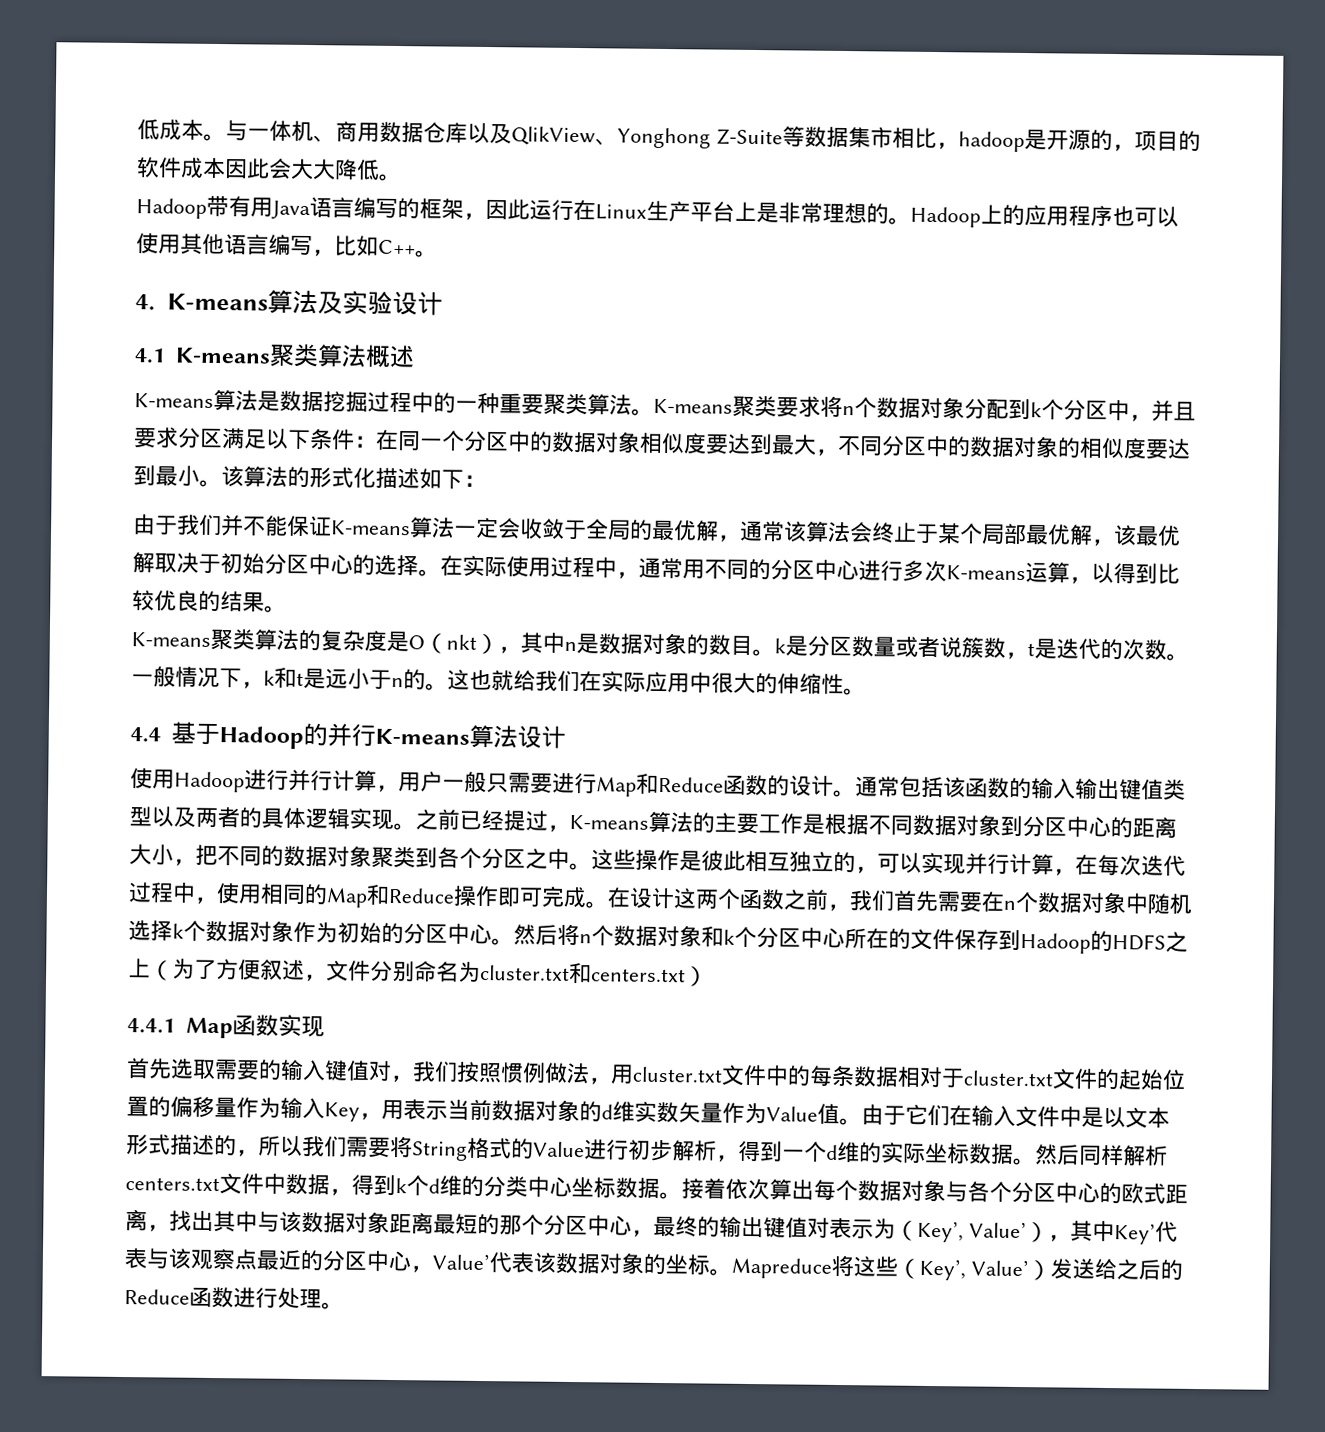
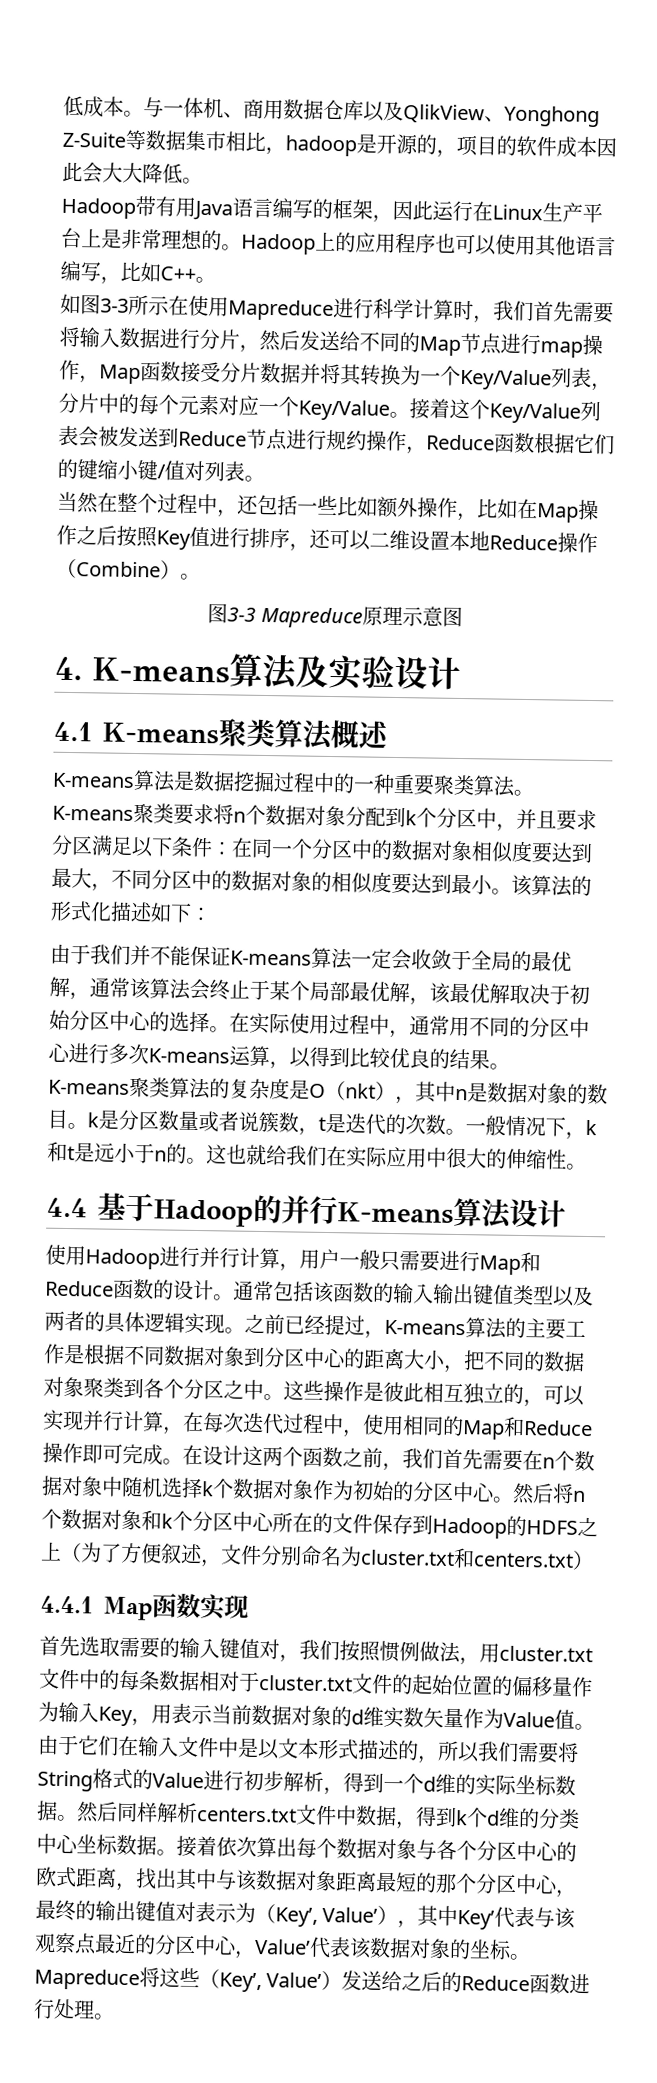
(438, 254) none -> [60,293,614,324] [59,326,603,358] [59,359,612,392] [58,392,601,424] [58,425,615,455] [57,458,265,482] [57,491,599,523] [56,524,598,554] [56,558,201,580] [207,603,463,629] // 如图3-3所示在使用Mapreduce进行科学计算时，我们首先需要将输入数据进行分片，然后发送给不同的Map节点进行map操作，Map函数接受分片数据并将其转换为一个Key/Value列表，分片中的每个元素对应一个Key/Value。接着这个Key/Value列表会被发送到Reduce节点进行规约操作，Reduce函数根据它们的键缩小键/值对列表。 // 当然在整个过程中，还包括一些比如额外操作，比如在Map操作之后按照Key值进行排序，还可以二维设置本地Reduce操作（Combine）。 // 图3-3 Mapreduce原理示意图

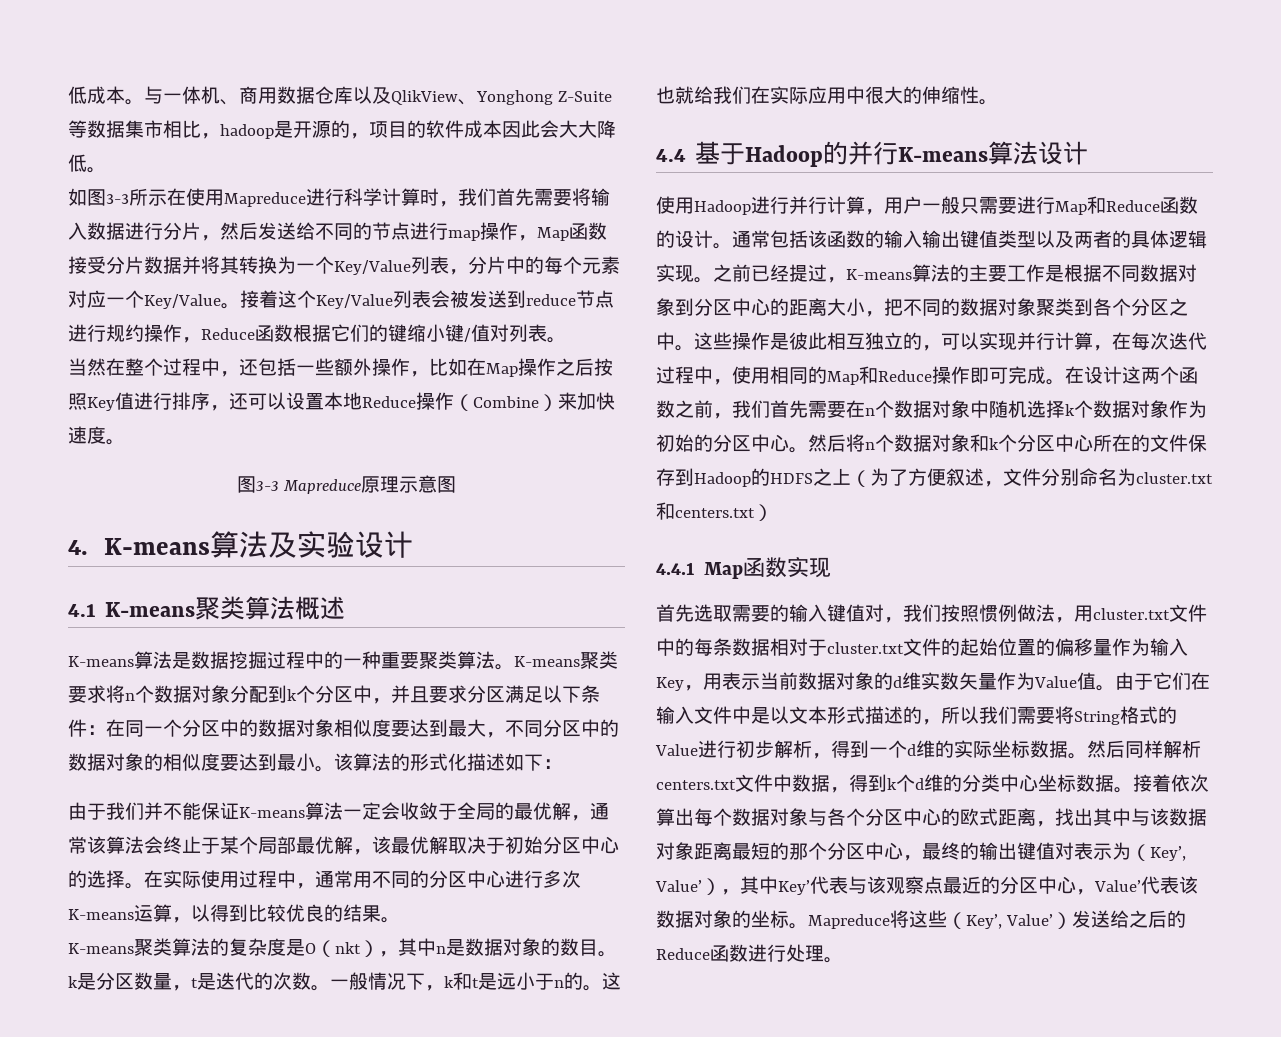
[61,195,603,224] [61,227,616,257] [60,260,216,285] // Hadoop带有用Java语言编写的框架，因此运行在Linux生产平台上是非常理想的。Hadoop上的应用程序也可以使用其他语言编写，比如C++。 -> (106, 170) none
[419,336,461,356] Map -> (372, 231) none
[178,430,247,447] Reduce -> [526,294,576,306] reduce
[337,496,378,517] 比如 -> (334, 367) none
[369,529,410,551] 二维 -> (286, 401) none
(181, 570) none -> [558,392,615,410] [68,426,106,444] 来加快速度
[198,1111,299,1133] 或者说簇数 -> (172, 981) none

